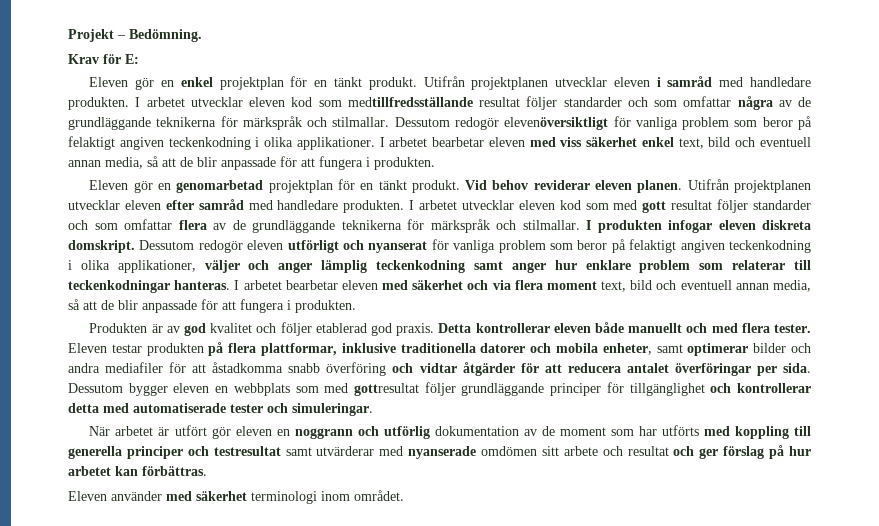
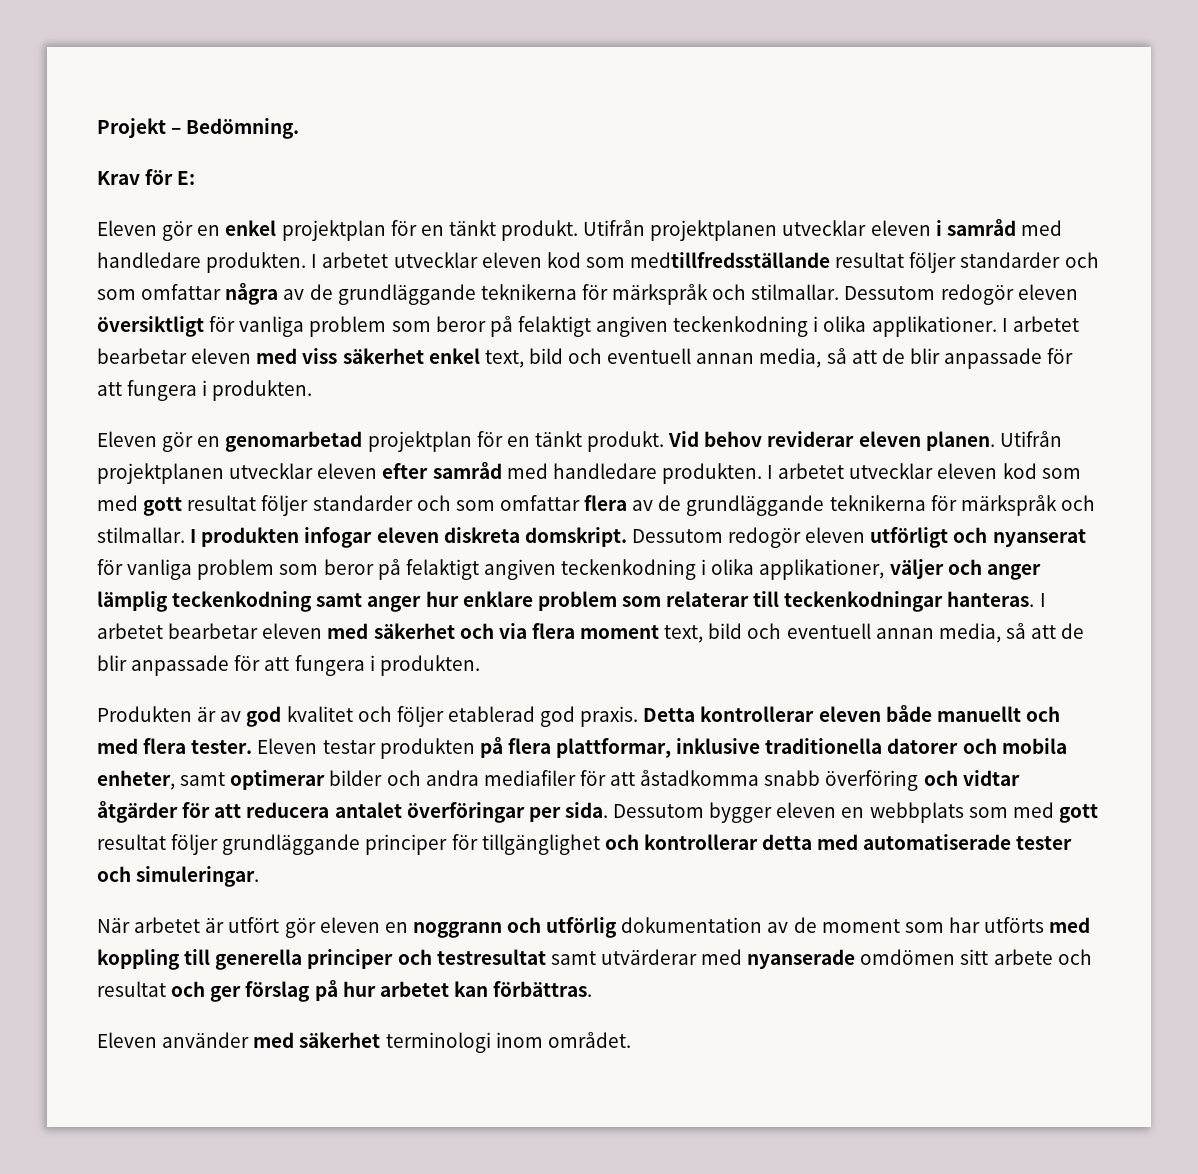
[504,117,609,130] elevenöversiktligt -> [1017,284,1078,300] [97,316,204,337] eleven översiktligt
[354,383,420,396] gottresultat -> [1058,804,1098,823] [97,834,166,850] gott resultat

